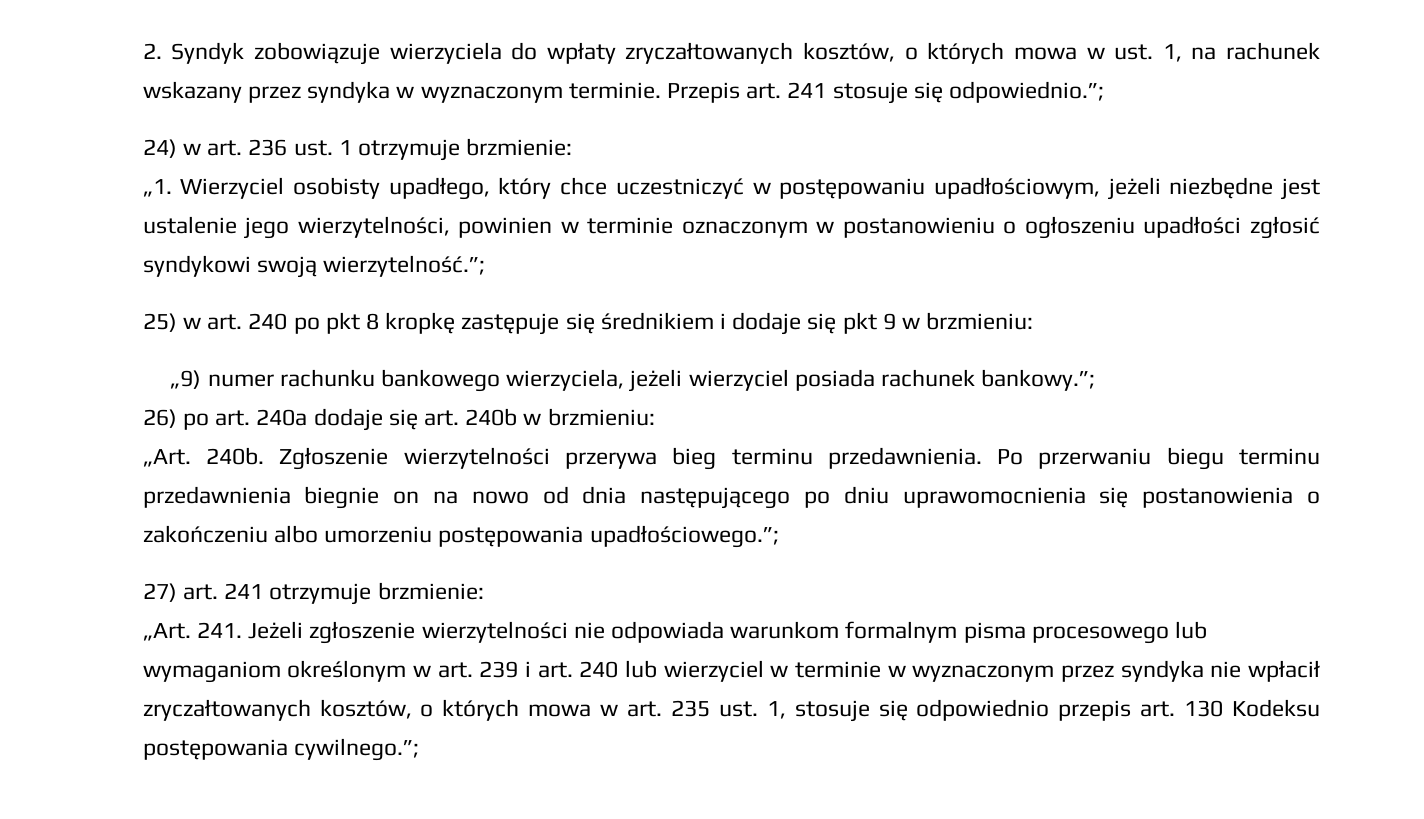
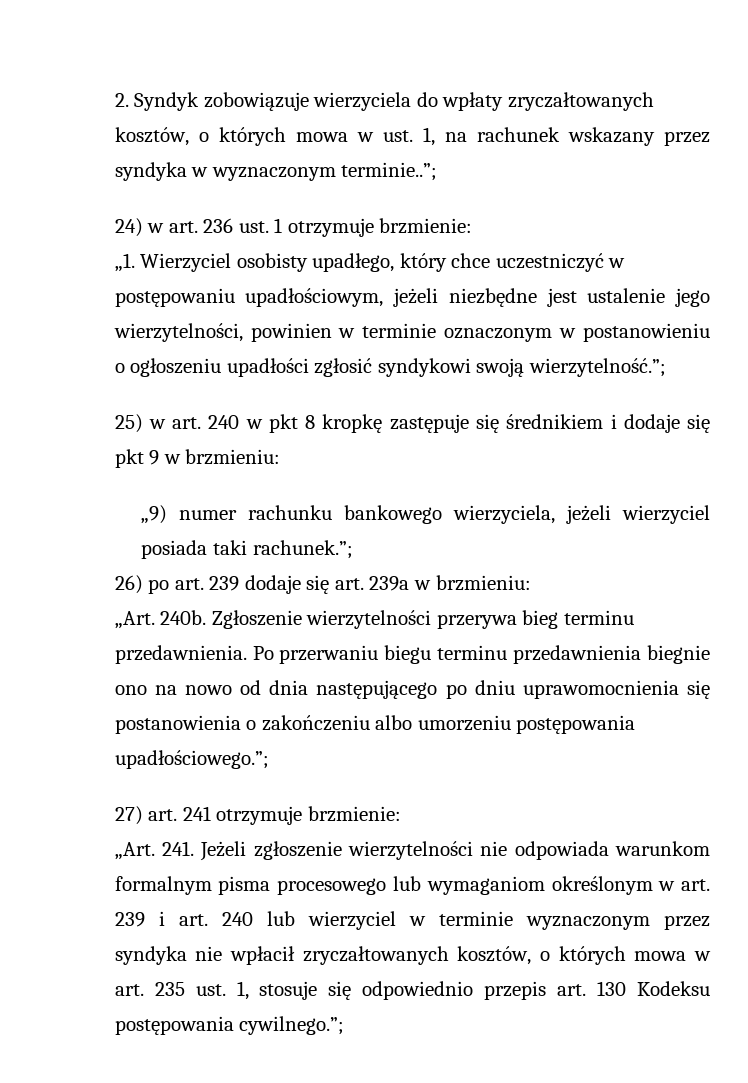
[568,81,1104,104] terminie. Przepis art. 241 stosuje się odpowiednio.”; -> [341,162,438,181] terminie..”;
[293,317,320,334] po -> [245,419,263,429] w
[881,369,1096,391] rachunek bankowy.”; -> [212,540,353,559] taki rachunek.”;
[256,409,308,426] 240a -> [209,576,240,591] 239
[465,408,518,426] 240b -> [369,576,410,591] 239a
[393,491,420,504] on -> [114,685,147,695] ono
[887,665,906,677] w -> (513, 918) none

